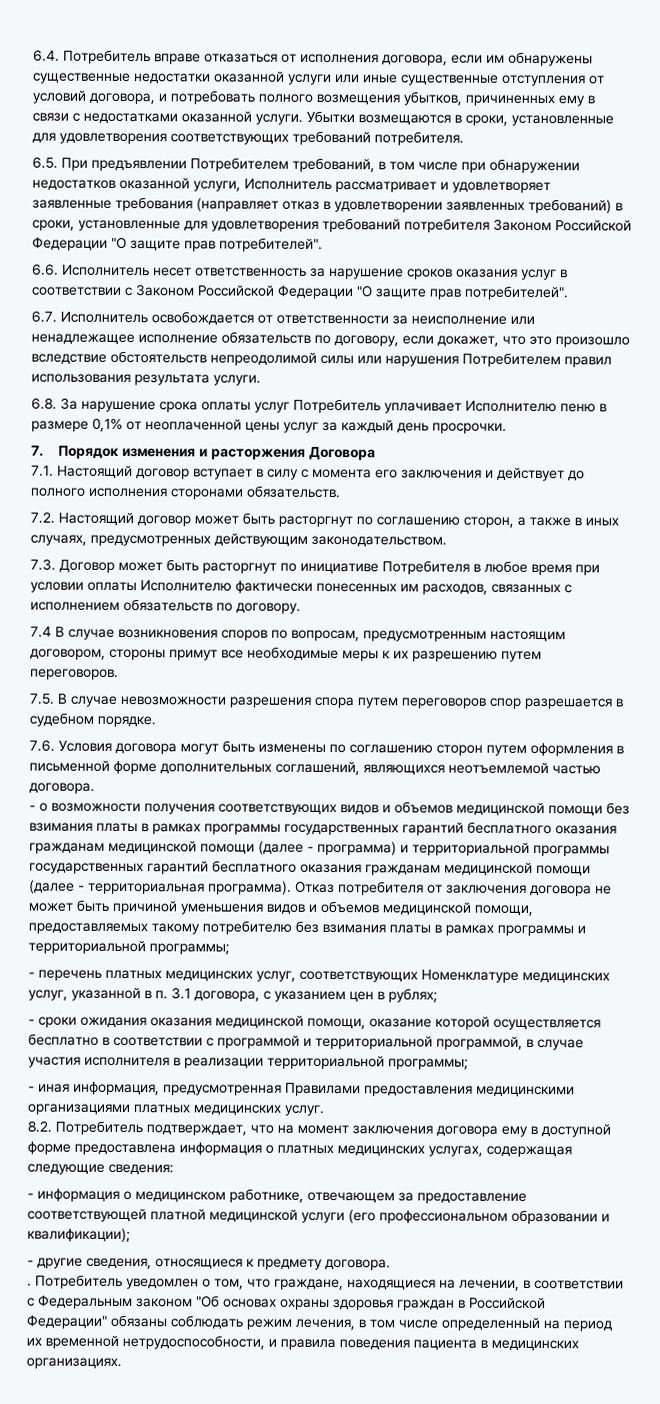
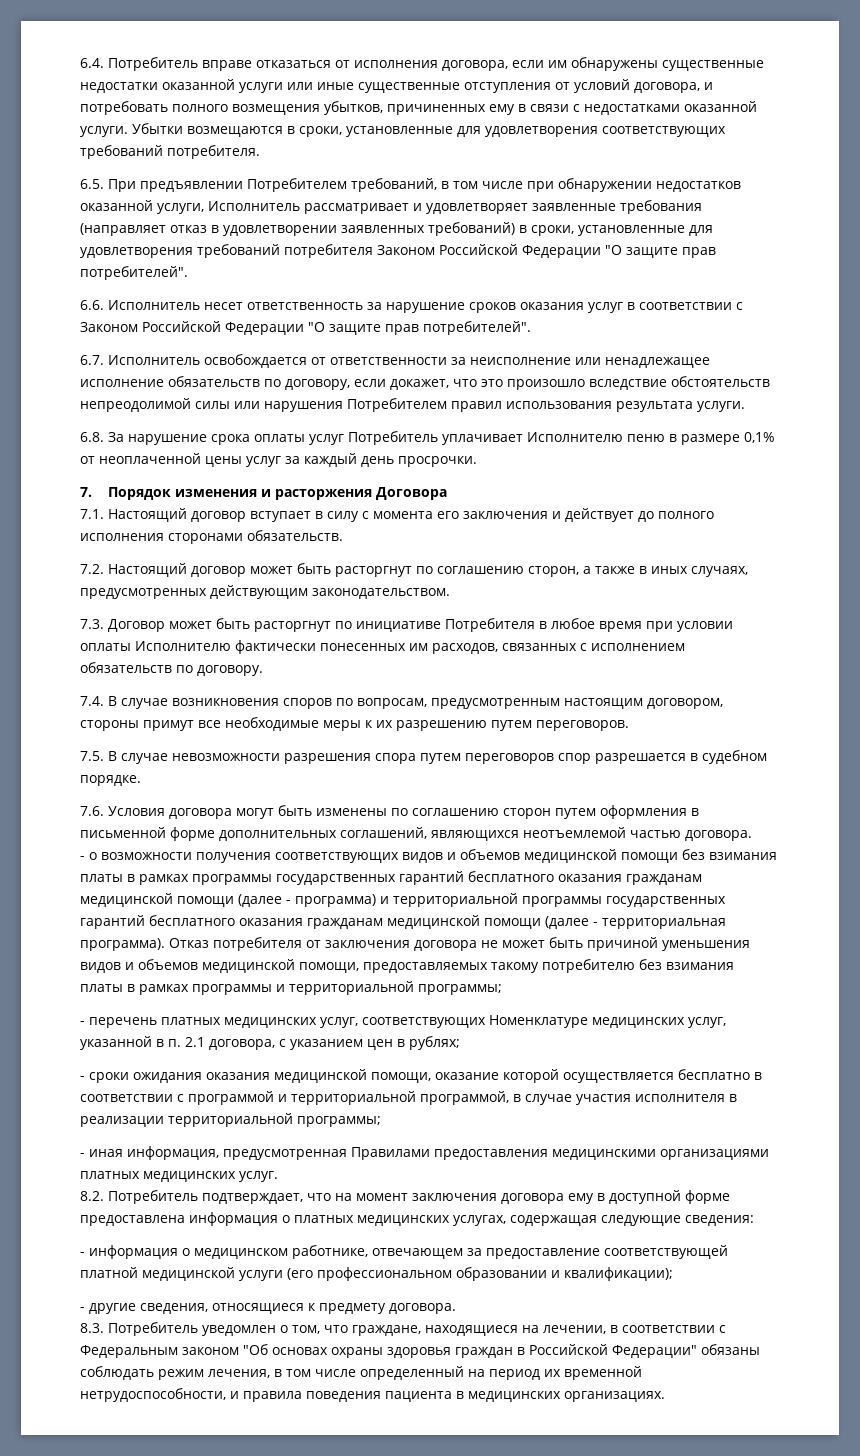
[30,626,52,638] 7.4 -> [80,696,104,706] 7.4.
[171,987,191,1000] 3.1 -> [185,1037,205,1047] 2.1
[27,1283,32,1287] . -> [80,1323,104,1333] 8.3.

